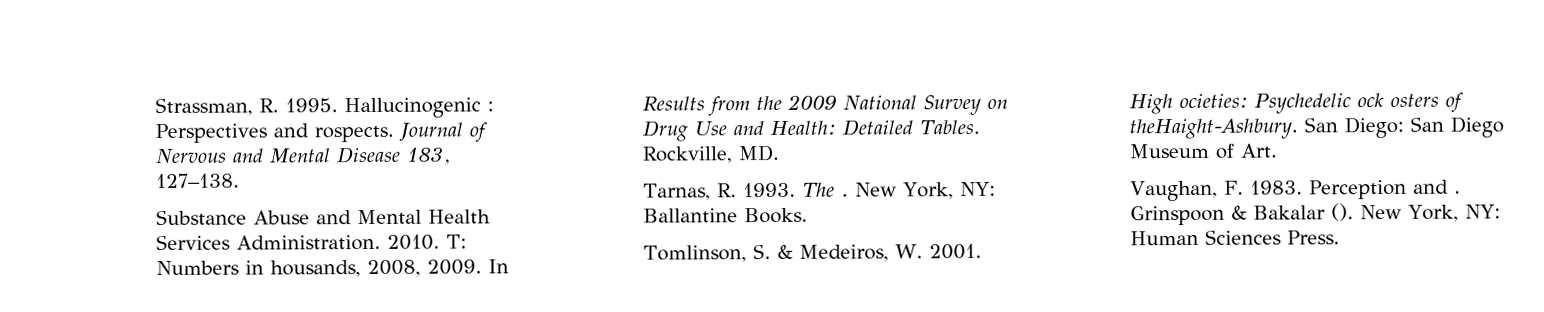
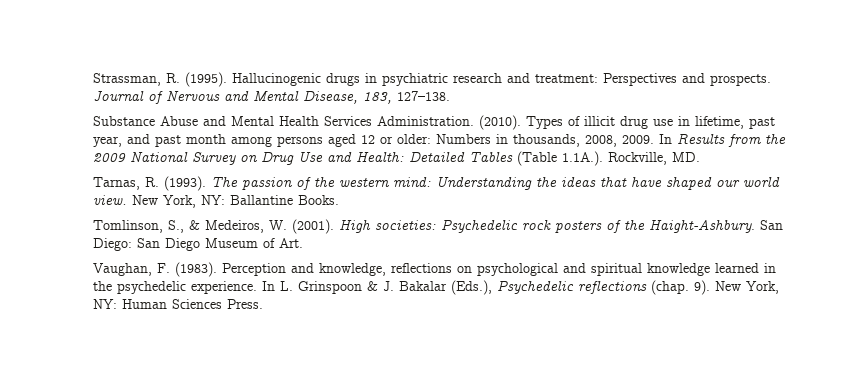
[285,97,495,119] 1995. Hallucinogenic : -> [185,72,599,87] (1995). Hallucinogenic drugs in psychiatric research and treatment:
[314,125,395,143] rospects. -> [710,74,772,86] prospects.
[336,146,402,164] Disease -> [303,90,359,104] Disease,
[387,234,468,250] 2010. T: -> [479,115,776,130] [93,134,432,147] (2010). Types of illicit drug use in lifetime, past year, and past month among persons aged 12 or older:
[270,260,362,278] housands, -> [513,134,581,147] thousands,
[919,119,981,135] Tables. -> [469,151,604,166] Tables (Table 1.1A.).
[743,182,850,198] 1993. The . -> [164,176,781,191] [93,195,128,205] (1993). The passion of the western mind: Understanding the ideas that have shaped our world view.
[753,244,772,260] S. -> [168,220,185,233] S.,
[928,243,982,260] [1129,92,1465,115] [1129,118,1299,140] 2001. High ocieties: Psychedelic ock osters of theHaight-Ashbury. -> [292,219,756,234] (2001). High societies: Psychedelic rock posters of the Haight-Ashbury.
[1249,180,1303,195] 1983. -> [175,262,218,277] (1983).
[1453,190,1461,194] [1130,203,1355,226] . Grinspoon & Bakalar (). -> [319,263,777,276] [93,280,711,295] knowledge, reflections on psychological and spiritual knowledge learned in the psychedelic experience. In L. Grinspoon & J. Bakalar (Eds.), Psychedelic reflections (chap. 9).

